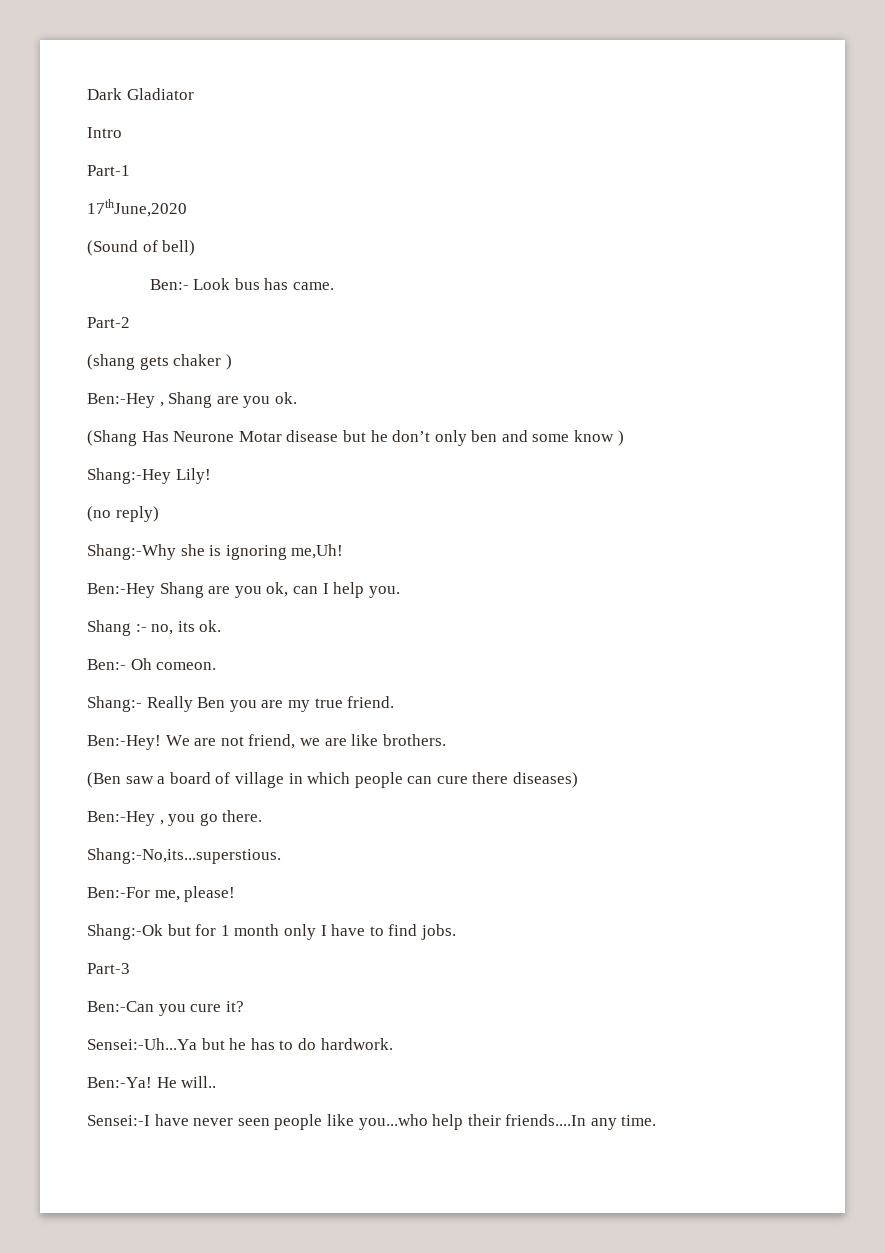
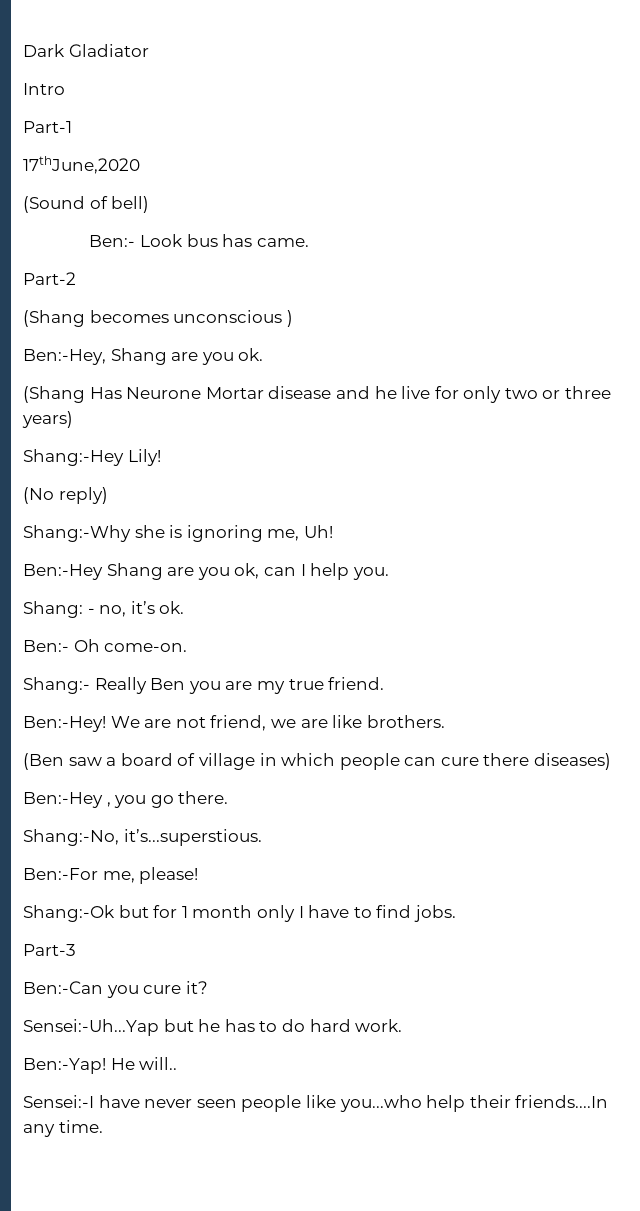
[87,354,232,370] [87,393,164,408] (shang gets chaker ) // Ben:-Hey , -> [23,310,293,327] [23,349,106,365] (Shang becomes unconscious ) // Ben:-Hey,
[238,430,624,446] Motar disease but he don’t only ben and some know ) -> [205,386,612,403] [22,411,73,428] Mortar disease and he live for only two or three years)
[87,506,111,522] (no -> [23,487,54,504] (No
[291,544,344,559] me,Uh! -> [267,525,333,541] me, Uh!
[87,620,195,636] Shang :- no, its -> [23,601,155,618] Shang: - no, it’s
[156,662,217,670] comeon. -> [104,643,188,652] come-on.
[87,848,281,864] Shang:-No,its...superstious. -> [23,829,262,846] Shang:-No, it’s...superstious.
[87,1038,197,1050] Sensei:-Uh...Ya -> [23,1019,159,1036] Sensei:-Uh...Yap
[320,1038,393,1050] [87,1077,152,1088] hardwork. // Ben:-Ya! -> [309,1019,403,1032] [23,1058,106,1074] hard work. // Ben:-Yap!

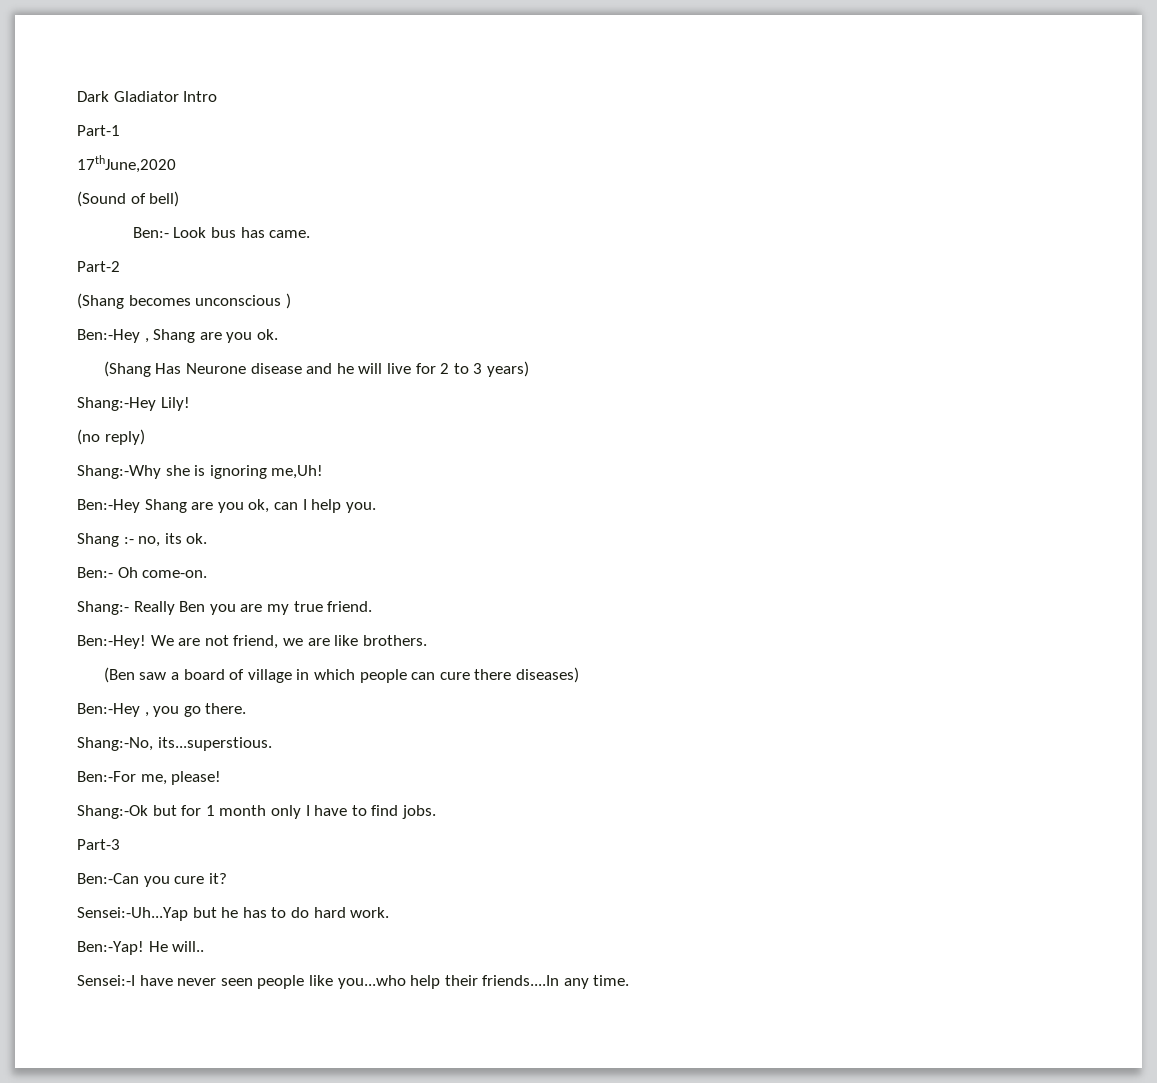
(149, 50) // -> (179, 96) none
[23,349,106,365] Ben:-Hey, -> [77,329,149,343] Ben:-Hey ,
[205,387,264,399] Mortar -> (246, 368) none
(397, 392) none -> [358,363,383,374] will
[463,386,612,403] only two or three -> [440,363,483,374] 2 to 3
[23,487,54,504] (No -> [77,429,100,445] (no
[267,525,333,541] me, Uh! -> [271,465,324,479] me,Uh!
[23,601,155,618] Shang: - no, it’s -> [77,533,182,547] Shang :- no, its
[123,829,262,846] it’s...superstious. -> [157,737,272,751] its...superstious.

